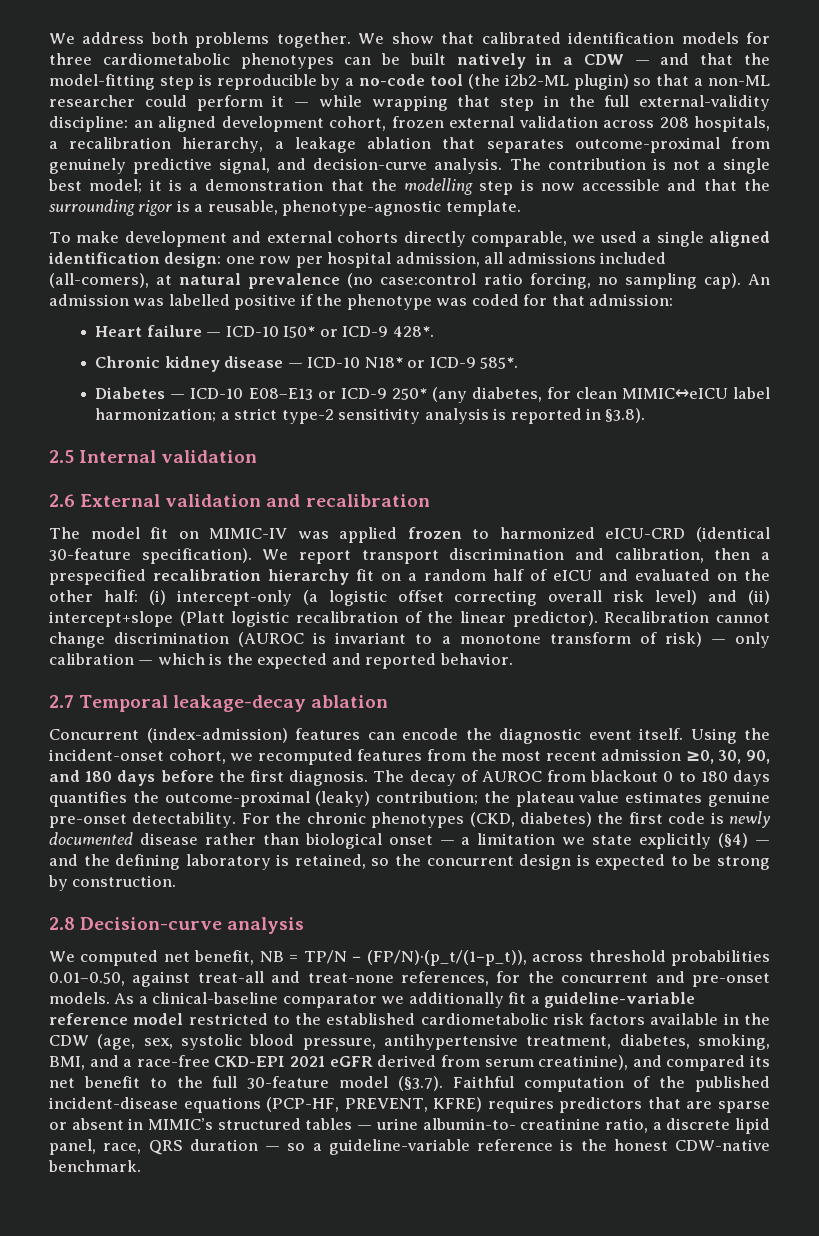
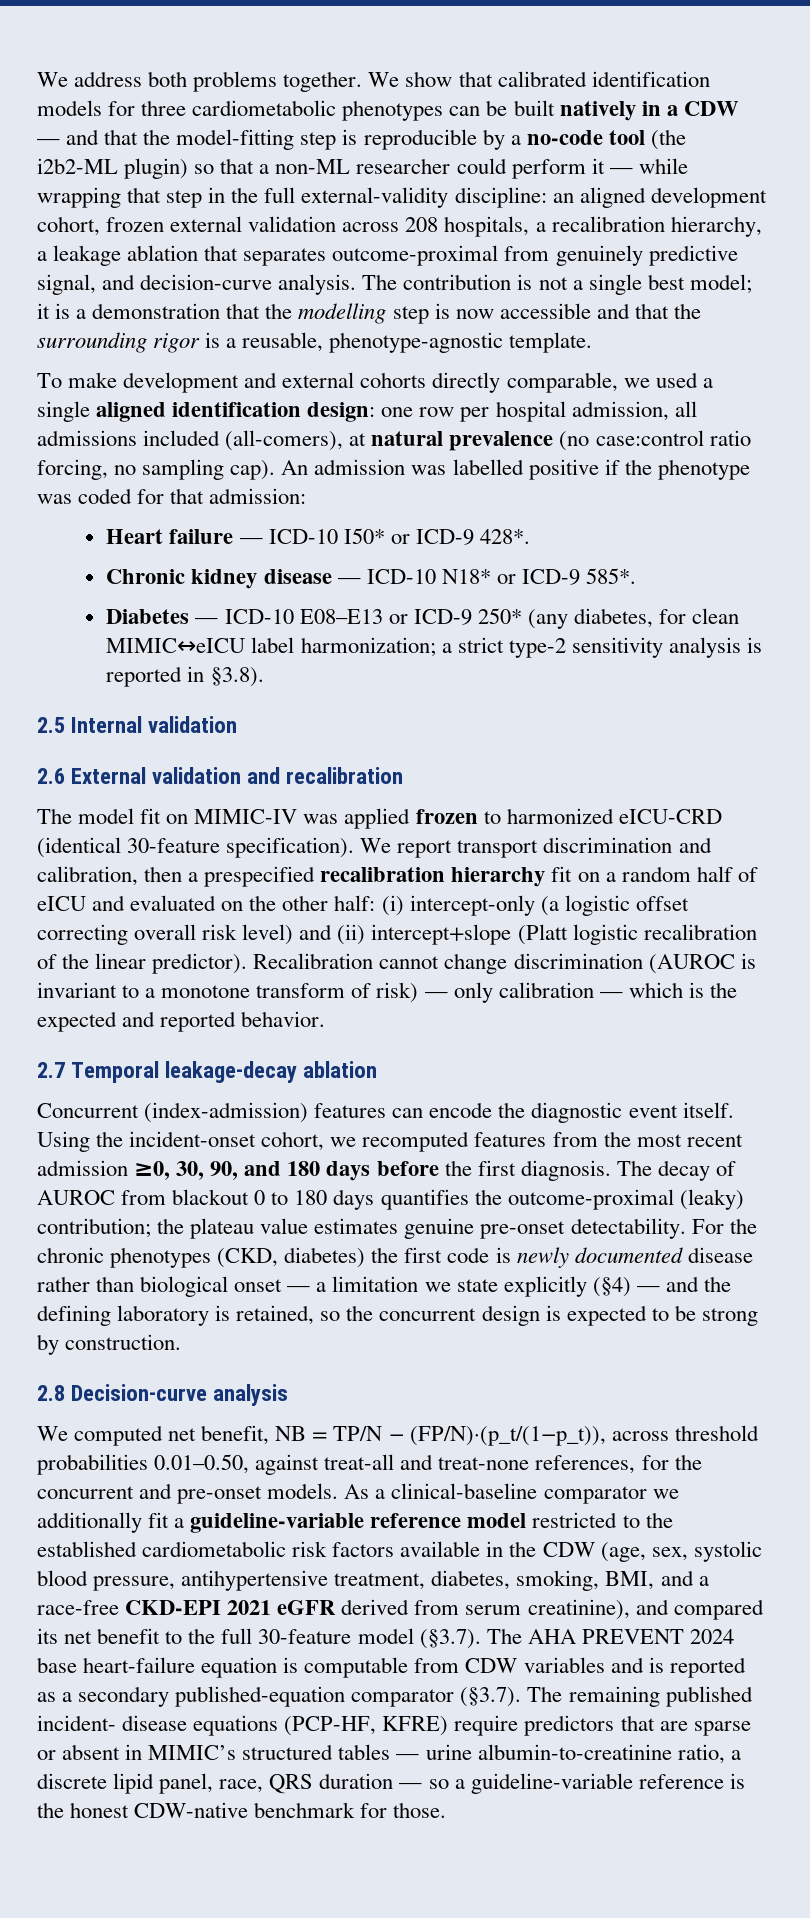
[452,1076,771,1092] [49,1097,554,1113] Faithful computation of the published incident-disease equations (PCP-HF, PREVENT, KFRE) requires -> [486,1628,734,1644] [37,1657,746,1678] [37,1686,753,1707] [37,1715,519,1736] The AHA PREVENT 2024 base heart-failure equation is computable from CDW variables and is reported as a secondary published-equation comparator (§3.7). The remaining published incident- disease equations (PCP-HF, KFRE) require
[422,1118,601,1130] albumin-to- creatinine -> [477,1744,672,1760] albumin-to-creatinine
[48,1160,141,1172] benchmark. -> [254,1802,447,1818] benchmark for those.

